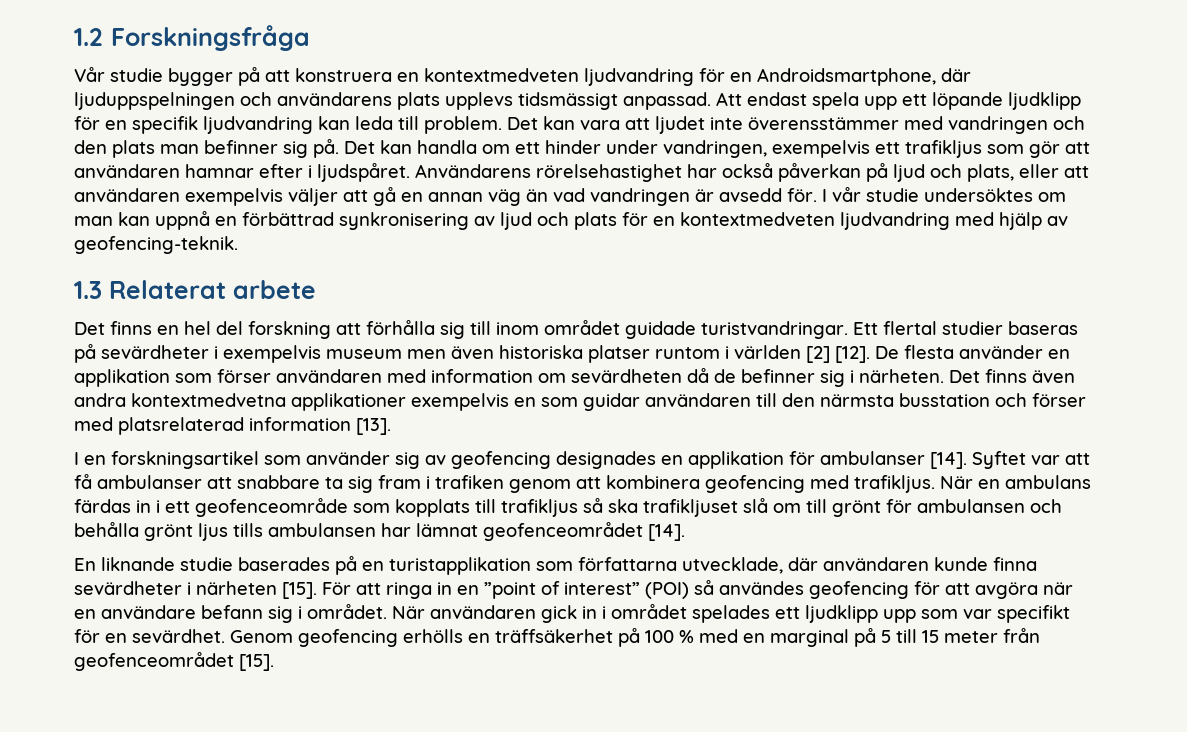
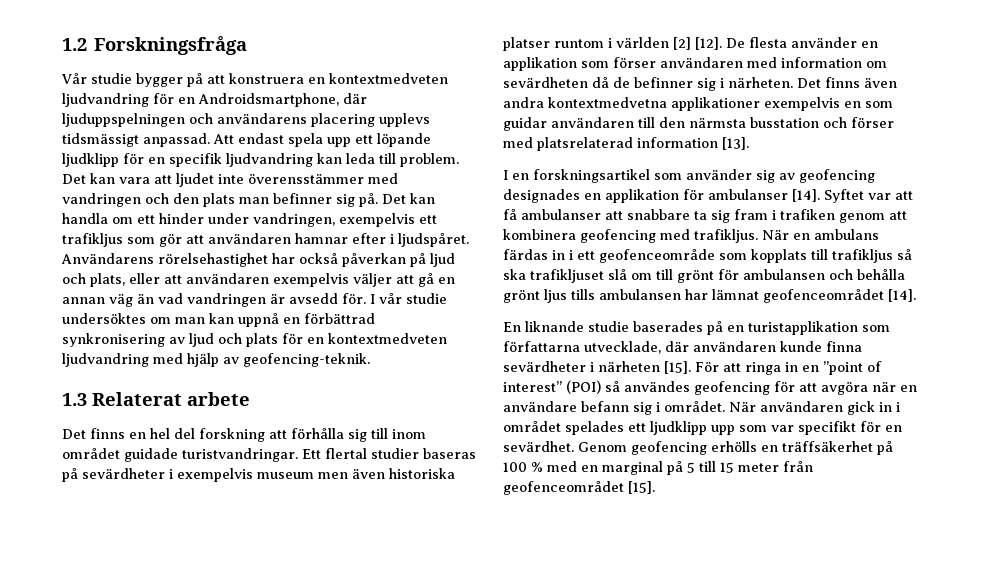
[397,92,440,110] plats -> [311,113,375,127] placering

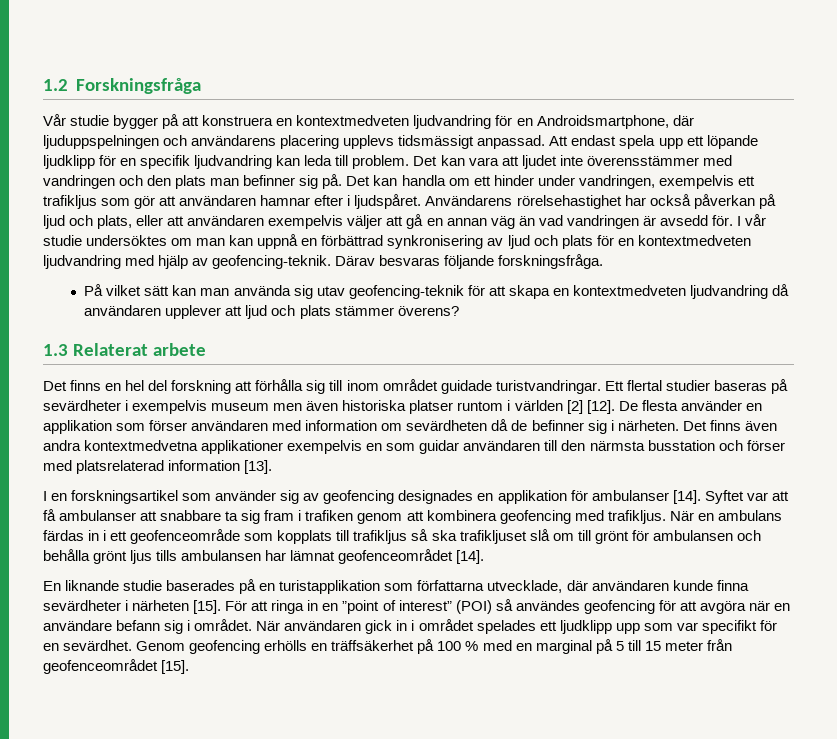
(370, 360) none -> [335,254,604,269] [84,284,790,299] [84,305,459,319] Därav besvaras följande forskningsfråga. // På vilket sätt kan man använda sig utav geofencing-teknik för att skapa en kontextmedveten ljudvandring då användaren upplever att ljud och plats stämmer överens?

